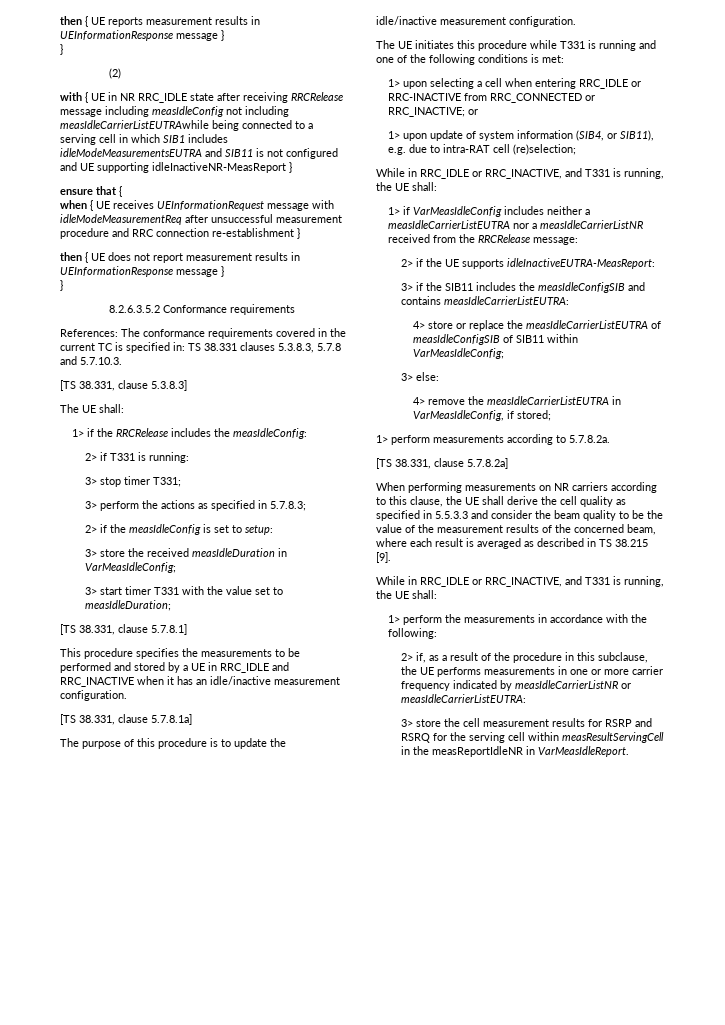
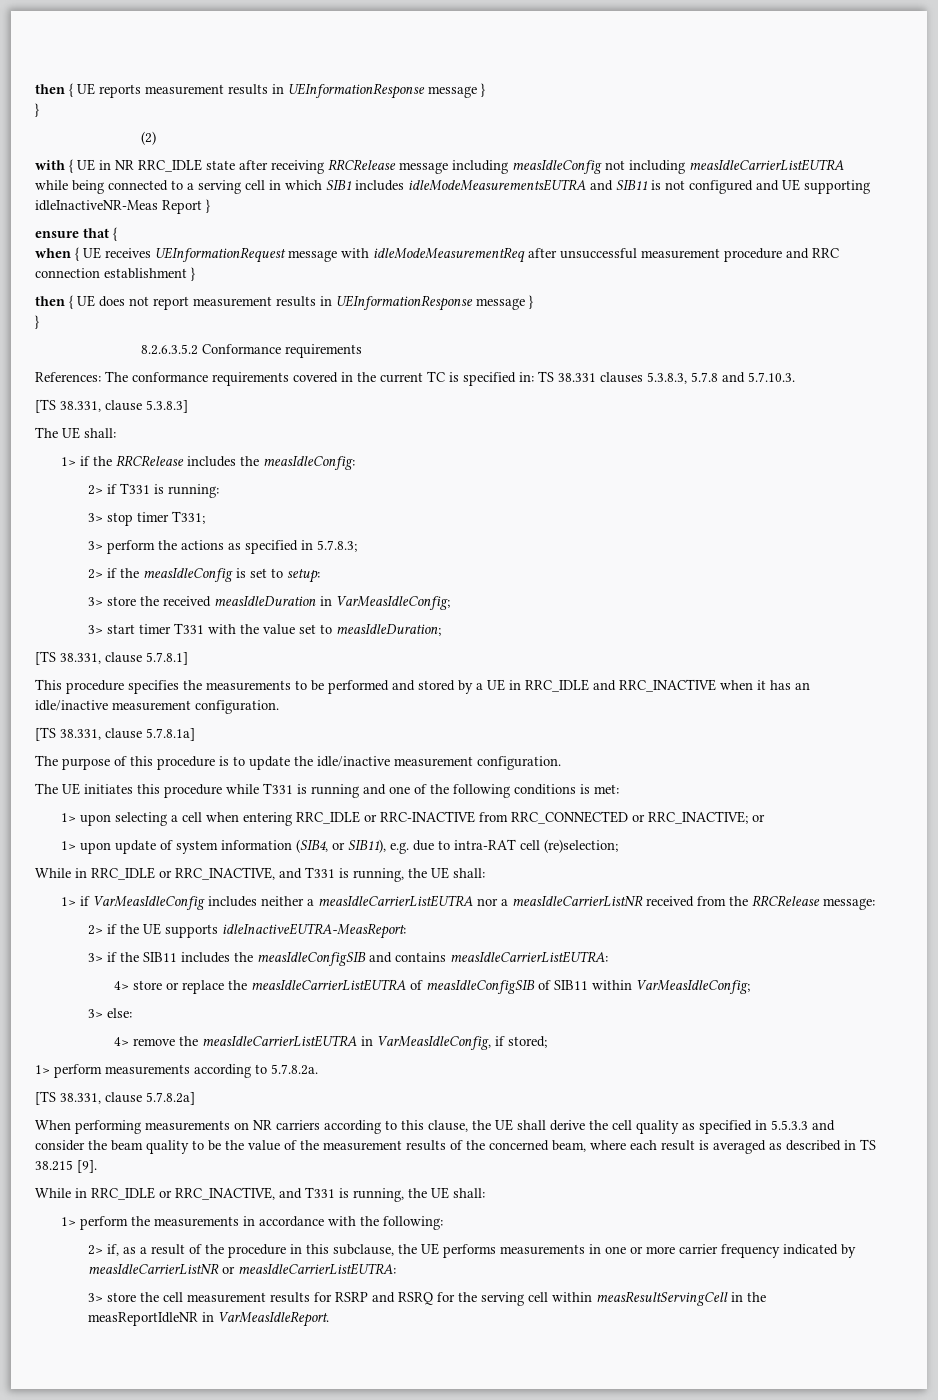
[60,120,209,129] measIdleCarrierListEUTRAwhile -> [689,159,844,171] [35,180,68,190] measIdleCarrierListEUTRA while
[152,162,286,173] idleInactiveNR-MeasReport -> [35,200,202,214] idleInactiveNR-Meas Report
[212,228,294,237] re-establishment -> [104,268,187,279] establishment

